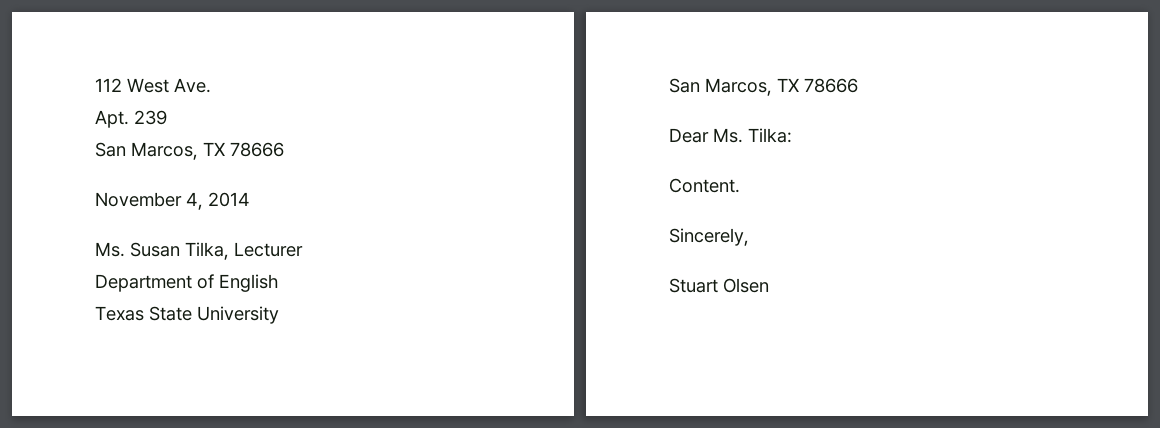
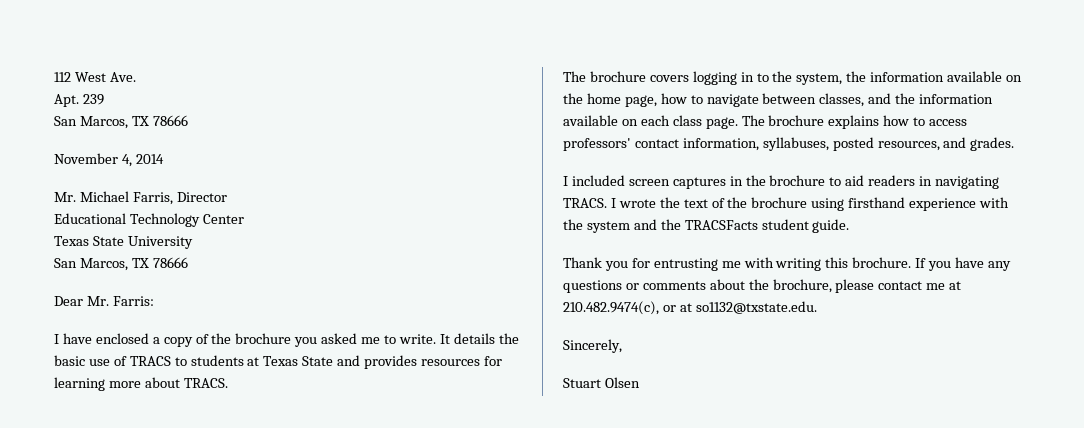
[95,242,303,260] [95,274,278,292] Ms. Susan Tilka, Lecturer // Department of English -> [54,191,227,205] [54,213,244,227] Mr. Michael Farris, Director // Educational Technology Center
[713,128,792,143] [669,178,740,193] Ms. Tilka: // Content. -> [86,296,154,306] [54,333,519,347] [54,355,502,369] [54,377,228,391] [563,71,1023,85] [563,93,994,107] [563,115,968,129] [563,137,1015,151] [563,175,1000,189] [563,197,1010,211] [563,219,850,233] [563,257,1011,271] [563,279,962,293] [563,301,817,315] Mr. Farris: // I have enclosed a copy of the brochure you asked me to write. It details the basic use of TRACS to students at Texas State and provides resources for learning more about TRACS. // The brochure covers logging in to the system, the information available on the home page, how to navigate between classes, and the information available on each class page. The brochure explains how to access professors' contact information, syllabuses, posted resources, and grades. // I included screen captures in the brochure to aid readers in navigating TRACS. I wrote the text of the brochure using firsthand experience with the system and the TRACSFacts student guide. // Thank you for entrusting me with writing this brochure. If you have any questions or comments about the brochure, please contact me at 210.482.9474(c), or at so1132@txstate.edu.

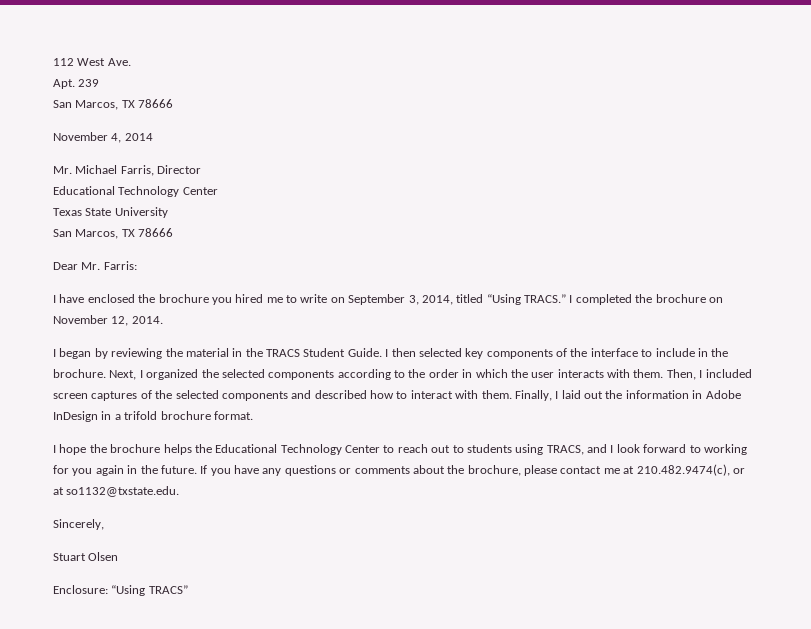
[152,334,209,347] a copy of -> (135, 298) none
[321,333,358,344] asked -> [235,294,264,303] hired
[398,333,519,344] [54,355,502,369] [54,377,228,391] [563,71,1023,85] [563,93,994,107] [563,115,968,129] [563,137,1015,151] [563,175,1000,189] [563,197,1010,211] [563,219,850,233] [563,257,912,271] write. It details the basic use of TRACS to students at Texas State and provides resources for learning more about TRACS. // The brochure covers logging in to the system, the information available on the home page, how to navigate between classes, and the information available on each class page. The brochure explains how to access professors' contact information, syllabuses, posted resources, and grades. // I included screen captures in the brochure to aid readers in navigating TRACS. I wrote the text of the brochure using firsthand experience with the system and the TRACSFacts student guide. // Thank you for entrusting me with writing this brochure. -> [300,294,723,305] [53,315,163,326] [53,348,729,359] [53,369,752,380] [53,390,741,401] [53,411,253,422] [53,444,747,455] [53,465,197,476] write on September 3, 2014, titled “Using TRACS.” I completed the brochure on November 12, 2014. // I began by reviewing the material in the TRACS Student Guide. I then selected key components of the interface to include in the brochure. Next, I organized the selected components according to the order in which the user interacts with them. Then, I included screen captures of the selected components and described how to interact with them. Finally, I laid out the information in Adobe InDesign in a trifold brochure format. // I hope the brochure helps the Educational Technology Center to reach out to students using TRACS, and I look forward to working for you again in the future.
(640, 382) none -> [53,585,188,596] // Enclosure: “Using TRACS”

